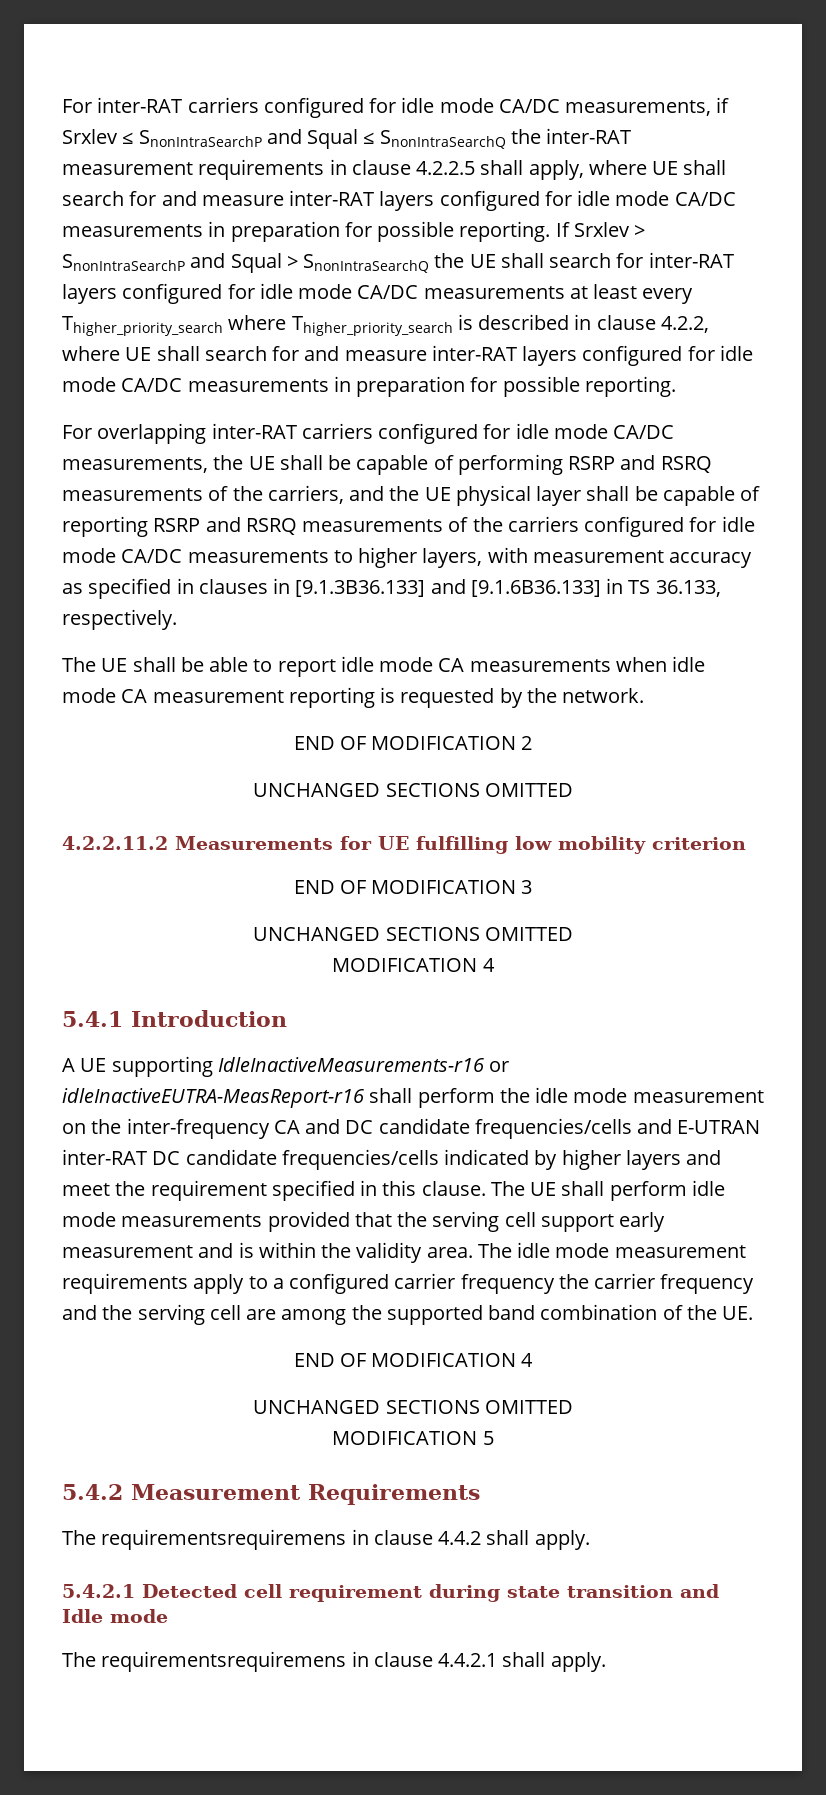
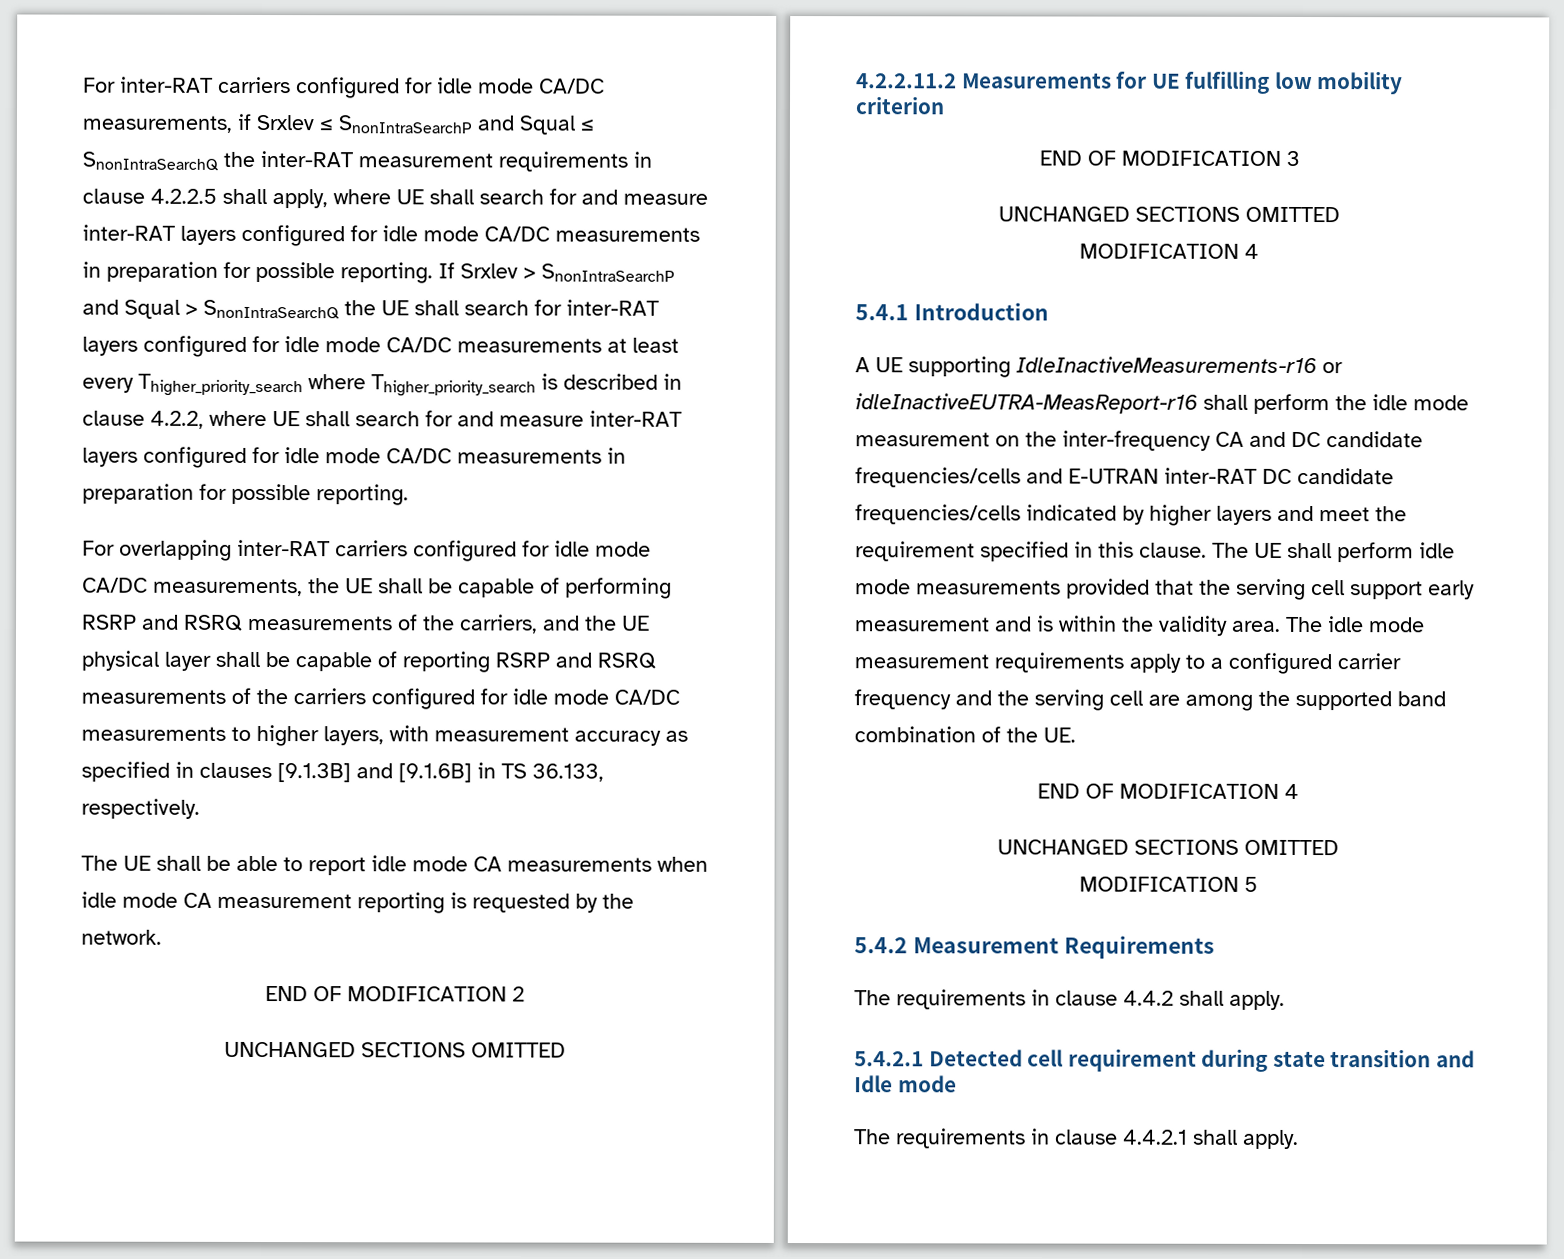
[273,578,601,597] in [9.1.3B36.133] and [9.1.6B36.133] -> [277,763,472,783] [9.1.3B] and [9.1.6B]
[558,1273,755,1294] the carrier frequency -> (951, 699) none
[101,1529,347,1550] requirementsrequiremens -> [896,989,1026,1010] requirements
[101,1651,347,1672] requirementsrequiremens -> [896,1128,1026,1149] requirements

